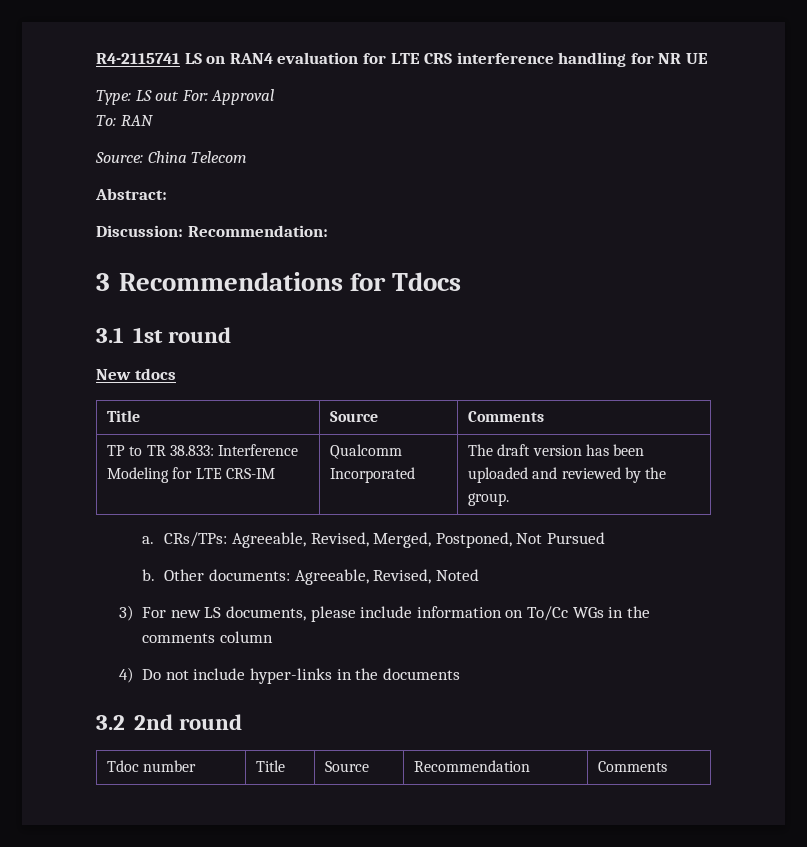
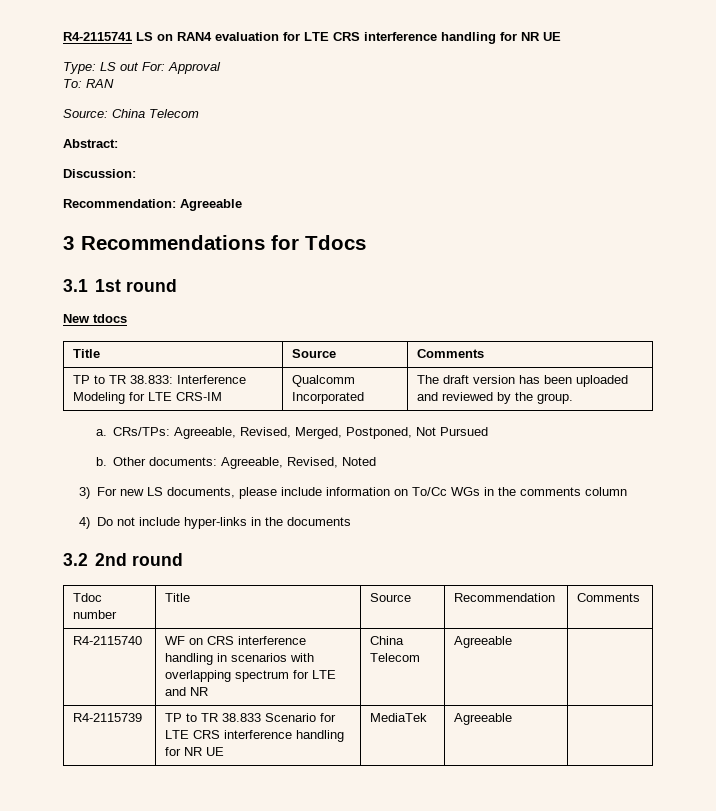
(183, 231) none -> (136, 173) //
(328, 231) none -> [180,199,242,211] Agreeable
(668, 766) none -> [73,636,143,645] [165,636,307,645] [165,653,315,665] [165,670,337,682] [165,687,209,696] [370,636,405,645] [370,653,421,662] [454,636,513,648] [73,713,143,722] [165,713,337,722] [165,730,345,742] [165,747,225,756] [370,713,428,722] [454,713,513,725] // R4-2115740 | WF on CRS interference handling in scenarios with overlapping spectrum for LTE and NR | China Telecom | Agreeable | // R4-2115739 | TP to TR 38.833 Scenario for LTE CRS interference handling for NR UE | MediaTek | Agreeable |

